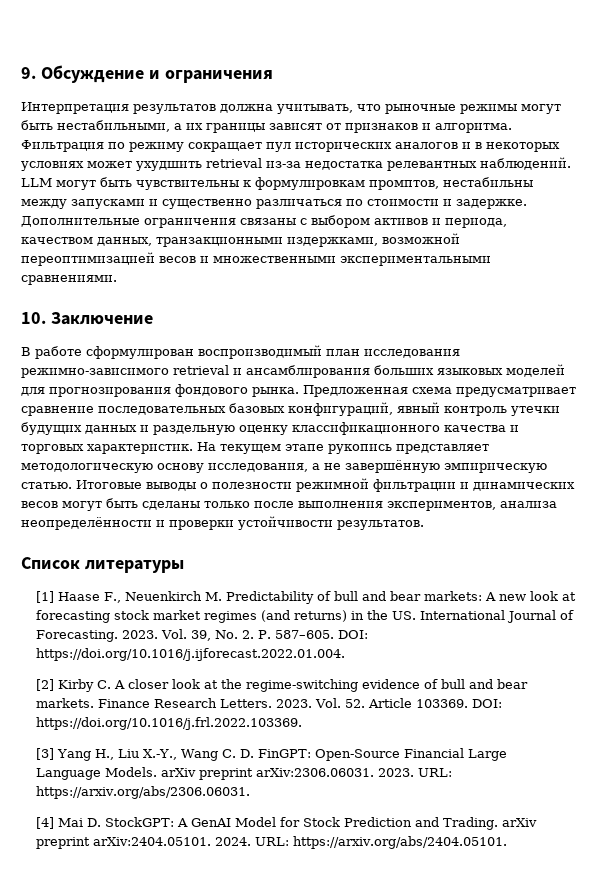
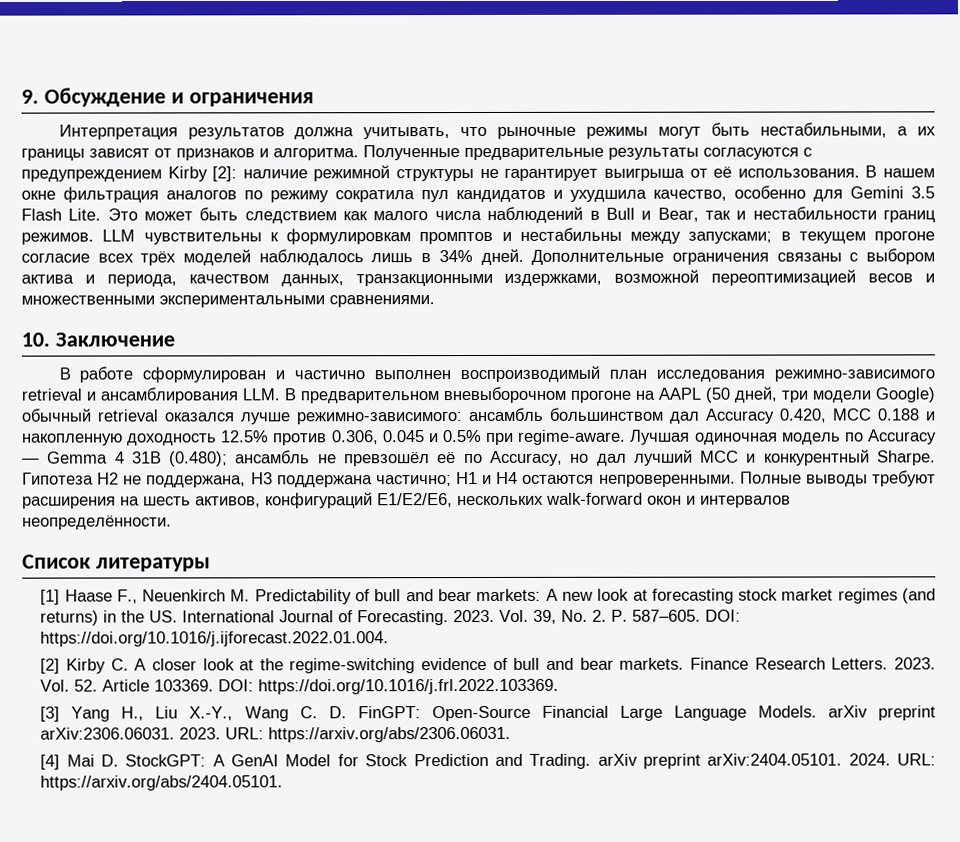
[21,140,560,152] [21,157,571,171] [21,177,533,190] [21,199,527,209] Фильтрация по режиму сокращает пул исторических аналогов и в некоторых условиях может ухудшить retrieval из-за недостатка релевантных наблюдений. LLM могут быть чувствительны к формулировкам промптов, нестабильны между запусками и существенно различаться по стоимости и задержке. -> [363,145,812,161] [21,165,936,182] [21,185,935,203] [21,206,937,224] [21,227,935,245] [21,248,524,266] Полученные предварительные результаты согласуются с предупреждением Kirby [2]: наличие режимной структуры не гарантирует выигрыша от её использования. В нашем окне фильтрация аналогов по режиму сократила пул кандидатов и ухудшила качество, особенно для Gemini 3.5 Flash Lite. Это может быть следствием как малого числа наблюдений в Bull и Bear, так и нестабильности границ режимов. LLM чувствительны к формулировкам промптов и нестабильны между запусками; в текущем прогоне согласие всех трёх моделей наблюдалось лишь в 34% дней.
[374,218,428,225] активов -> [21,274,74,284] актива
(194, 352) none -> [275,370,452,380] и частично выполнен
[374,364,565,377] [21,384,576,397] [21,402,560,416] [21,422,519,435] [21,442,489,454] [21,460,547,473] [21,478,575,492] [21,498,557,511] [21,516,424,530] больших языковых моделей для прогнозирования фондового рынка. Предложенная схема предусматривает сравнение последовательных базовых конфигураций, явный контроль утечки будущих данных и раздельную оценку классификационного качества и торговых характеристик. На текущем этапе рукопись представляет методологическую основу исследования, а не завершённую эмпирическую статью. Итоговые выводы о полезности режимной фильтрации и динамических весов могут быть сделаны только после выполнения экспериментов, анализа неопределённости и проверки устойчивости результатов. -> [242,386,935,404] [21,407,935,425] [22,429,937,446] [22,449,936,467] [22,470,936,488] [22,492,791,509] [22,515,172,530] LLM. В предварительном вневыборочном прогоне на AAPL (50 дней, три модели Google) обычный retrieval оказался лучше режимно-зависимого: ансамбль большинством дал Accuracy 0.420, MCC 0.188 и накопленную доходность 12.5% против 0.306, 0.045 и 0.5% при regime-aware. Лучшая одиночная модель по Accuracy — Gemma 4 31B (0.480); ансамбль не превзошёл её по Accuracy, но дал лучший MCC и конкурентный Sharpe. Гипотеза H2 не поддержана, H3 поддержана частично; H1 и H4 остаются непроверенными. Полные выводы требуют расширения на шесть активов, конфигураций E1/E2/E6, нескольких walk-forward окон и интервалов неопределённости.

